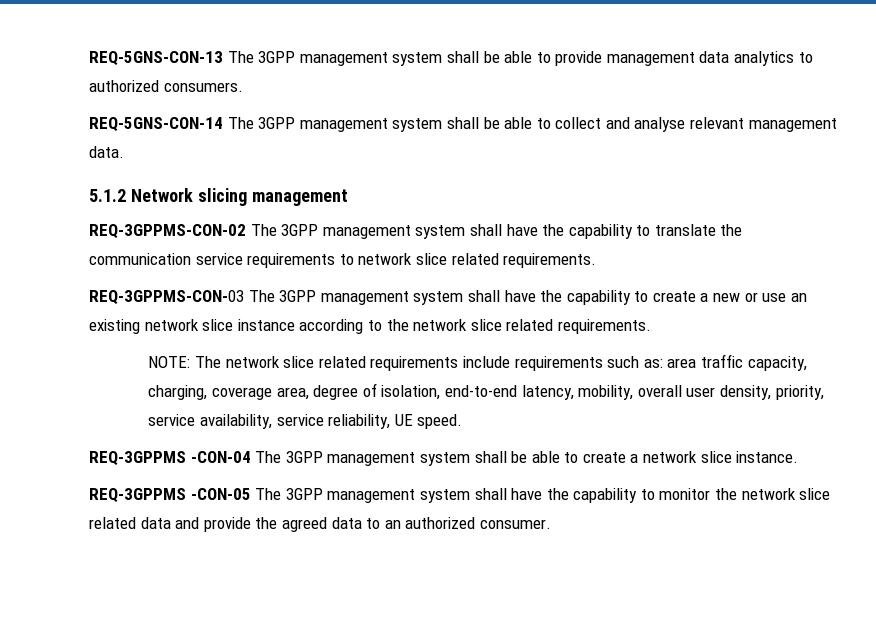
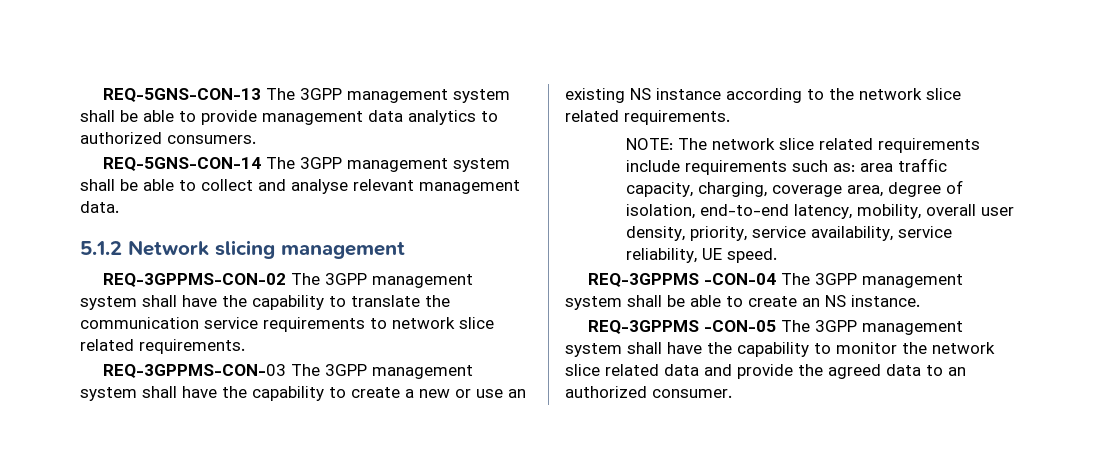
[144,319,234,331] network slice -> [630,88,651,100] NS
[630,451,732,463] a network slice -> [802,295,846,307] an NS

